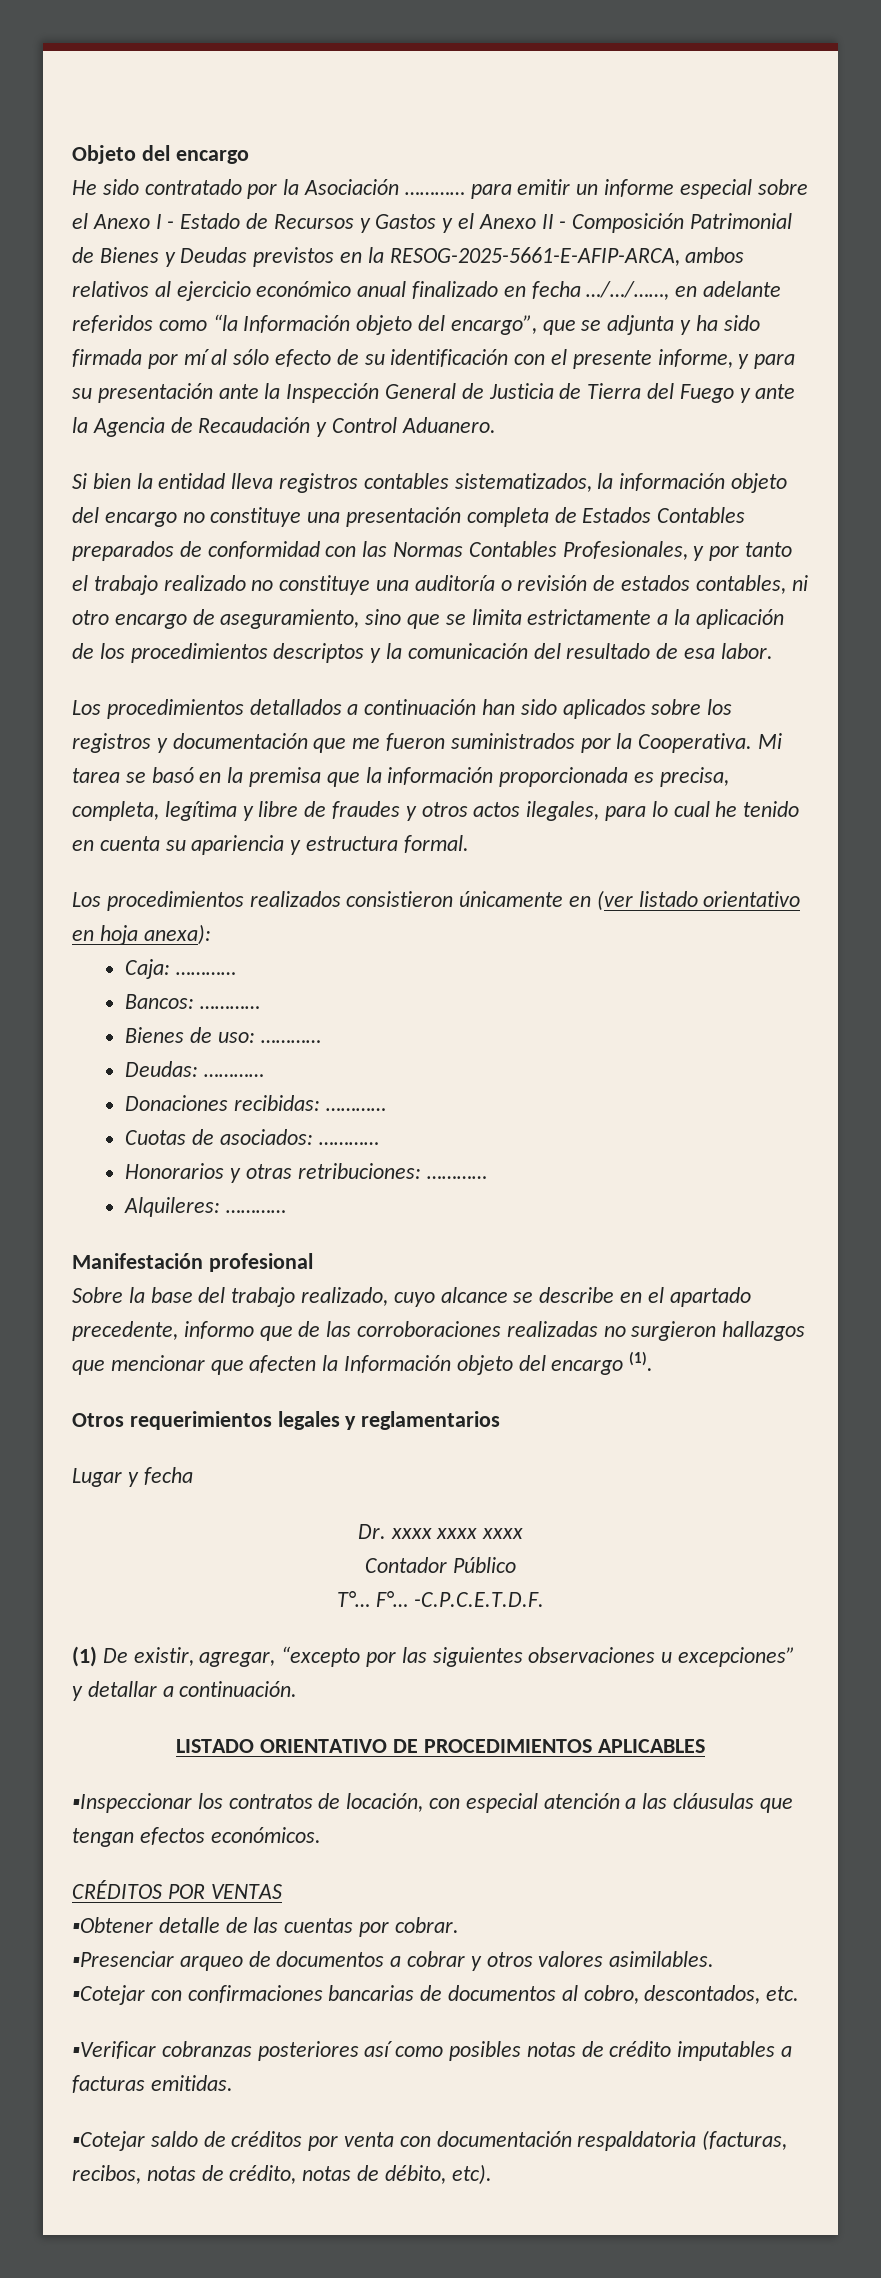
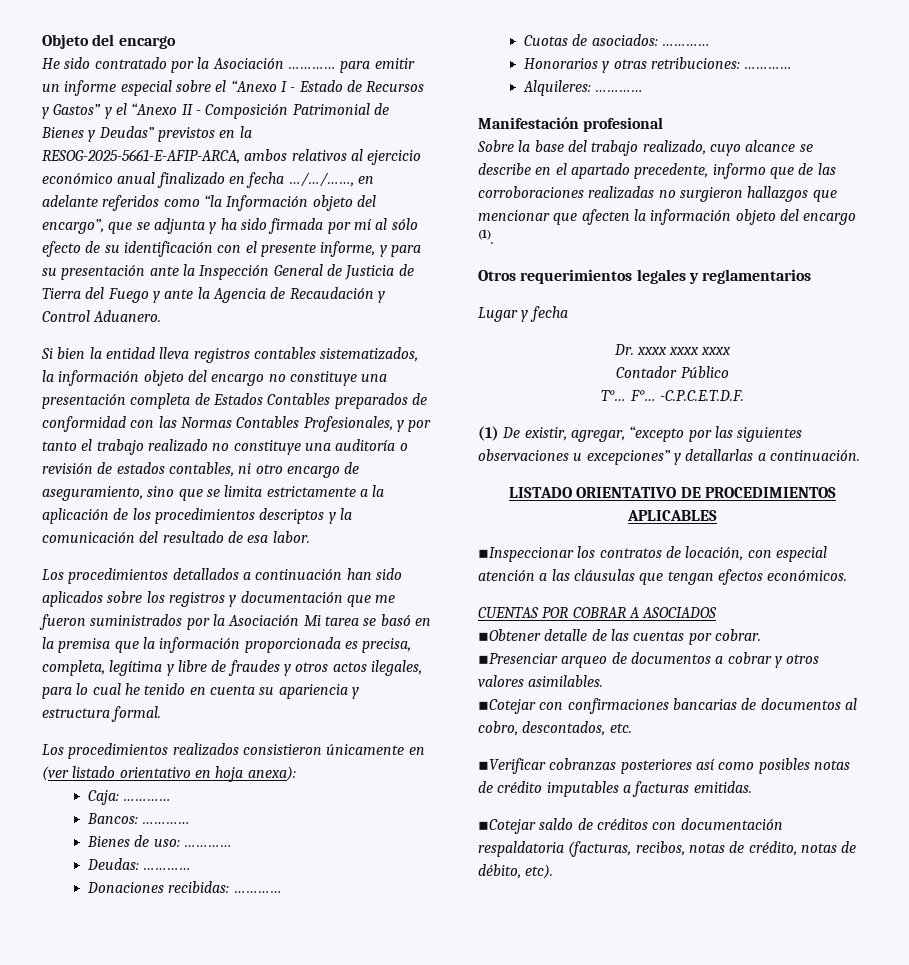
[92,214,150,229] Anexo -> [230,80,277,92] “Anexo
[375,214,437,229] Gastos -> [53,104,102,115] Gastos”
[478,214,536,229] Anexo -> [131,103,178,115] “Anexo
[180,247,248,263] Deudas -> [98,126,155,138] Deudas”
[638,733,753,753] Cooperativa. -> [228,615,300,626] Asociación
[344,1355,452,1373] Información -> [650,209,732,225] información
[87,1681,157,1697] detallar -> [685,449,754,461] detallarlas
[72,1880,282,1899] CRÉDITOS POR VENTAS -> [478,607,718,618] CUENTAS POR COBRAR A ASOCIADOS
[308,2132,395,2151] por venta -> (648, 824) none

